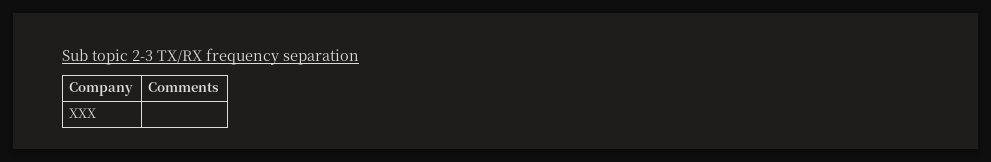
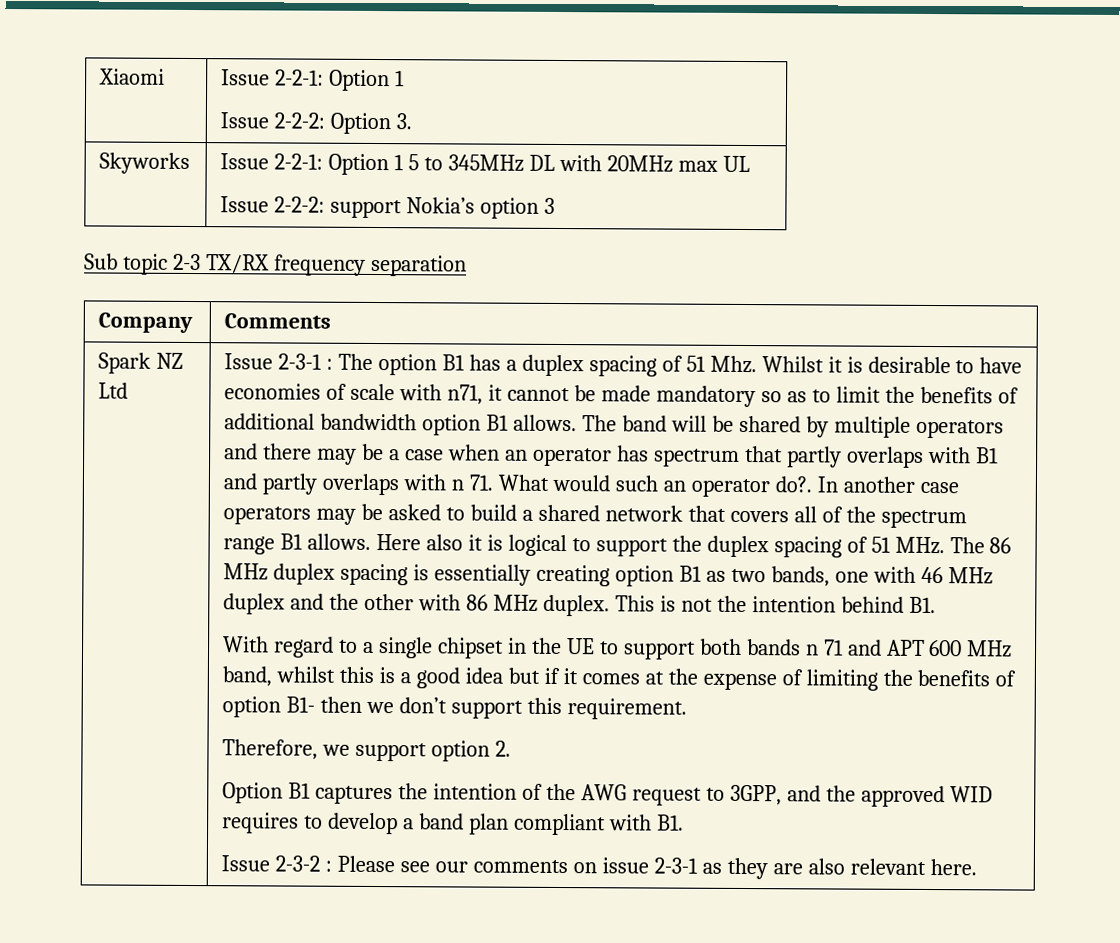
(62, 55) none -> [99,68,166,85] [221,69,406,92] [220,112,413,135] [99,152,191,174] [220,153,750,176] [220,196,556,219] Xiaomi | Issue 2-2-1: Option 1 // Issue 2-2-2: Option 3. // Skyworks | Issue 2-2-1: Option 1 5 to 345MHz DL with 20MHz max UL // Issue 2-2-2: support Nokia’s option 3 //
[69,108,97,118] XXX | -> [98,352,184,374] [98,382,129,399] [224,353,1023,377] [224,383,1019,408] [224,413,1004,439] [224,443,999,468] [223,473,959,498] [223,503,967,529] [223,533,1012,558] [223,563,993,587] [223,593,936,617] [223,636,1013,660] [222,666,1017,691] [222,696,688,720] [222,739,512,762] [222,782,993,808] [222,812,684,836] [221,855,977,880] Spark NZ Ltd | Issue 2-3-1 : The option B1 has a duplex spacing of 51 Mhz. Whilst it is desirable to have economies of scale with n71, it cannot be made mandatory so as to limit the benefits of additional bandwidth option B1 allows. The band will be shared by multiple operators and there may be a case when an operator has spectrum that partly overlaps with B1 and partly overlaps with n 71. What would such an operator do?. In another case operators may be asked to build a shared network that covers all of the spectrum range B1 allows. Here also it is logical to support the duplex spacing of 51 MHz. The 86 MHz duplex spacing is essentially creating option B1 as two bands, one with 46 MHz duplex and the other with 86 MHz duplex. This is not the intention behind B1. // With regard to a single chipset in the UE to support both bands n 71 and APT 600 MHz band, whilst this is a good idea but if it comes at the expense of limiting the benefits of option B1- then we don’t support this requirement. // Therefore, we support option 2. // Option B1 captures the intention of the AWG request to 3GPP, and the approved WID requires to develop a band plan compliant with B1. // Issue 2-3-2 : Please see our comments on issue 2-3-1 as they are also relevant here.

